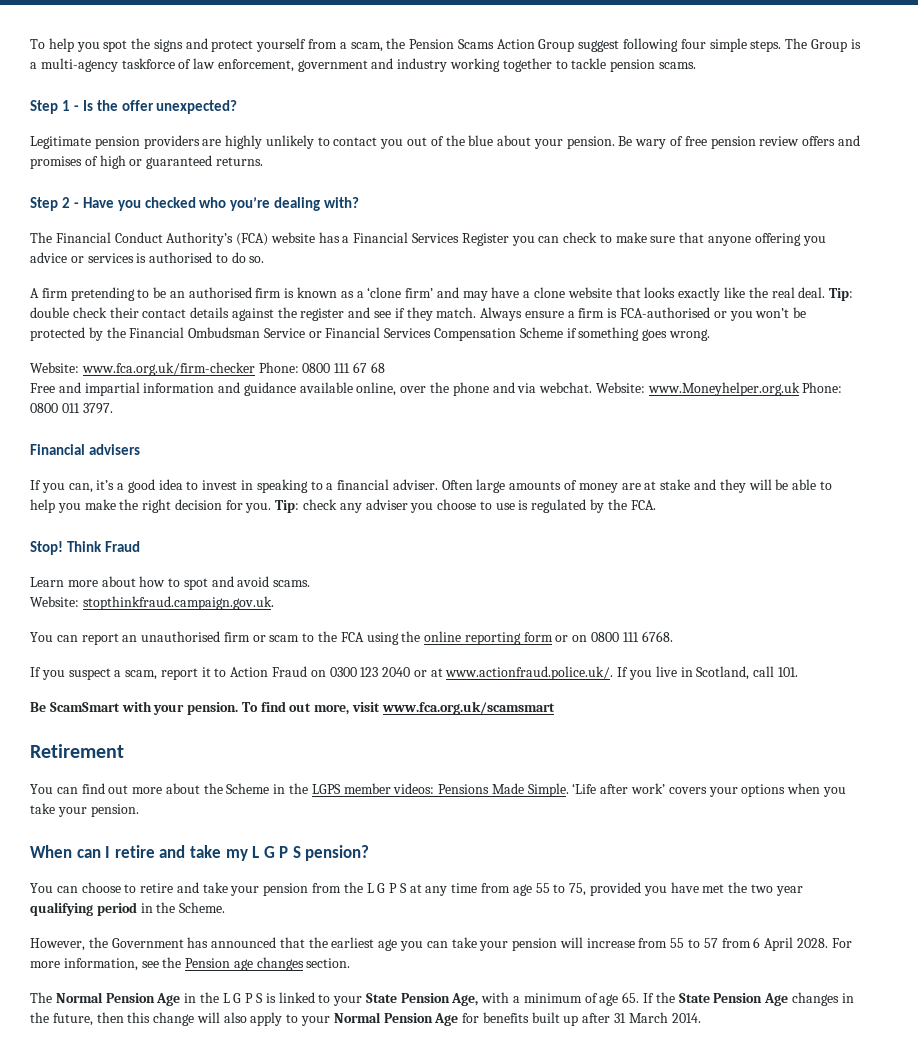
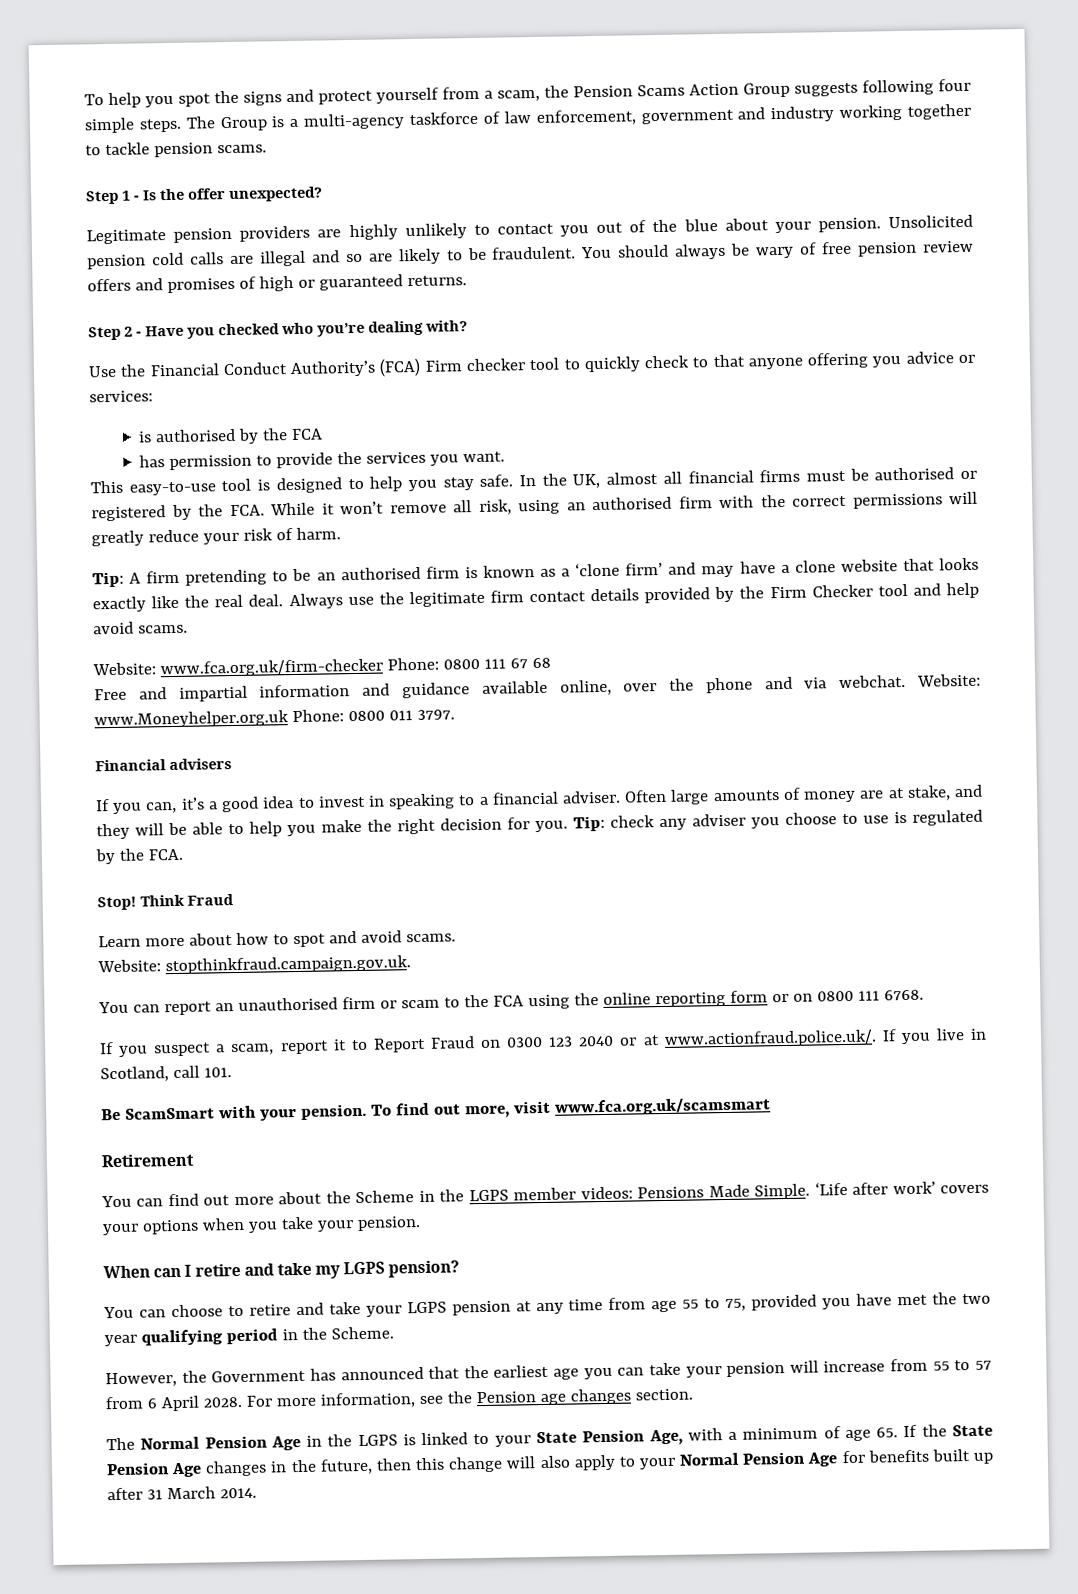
[578,40,620,52] suggest -> [794,82,858,97] suggests
[618,136,633,146] Be -> [888,214,973,229] [87,243,751,270] Unsolicited pension cold calls are illegal and so are likely to be fraudulent. You should always be
[30,232,52,243] The -> [88,364,147,378] Use the
[270,232,676,246] website has a Financial Services Register you can check to make sure -> [424,355,709,373] Firm checker tool to quickly check to
[87,253,134,263] services -> [89,390,153,403] services: //
[215,252,265,263] to do so. // -> [238,428,324,444] [139,451,506,471] [90,467,978,496] [91,491,978,522] [91,527,341,547] [92,571,124,588] by the FCA // has permission to provide the services you want. // This easy-to-use tool is designed to help you stay safe. In the UK, almost all financial firms must be authorised or registered by the FCA. While it won’t remove all risk, using an authorised firm with the correct permissions will greatly reduce your risk of harm. // Tip:
[829,288,854,301] [30,307,807,321] [30,327,710,341] Tip: double check their contact details against the register and see if they match. Always ensure a firm is FCA-authorised or you won’t be protected by the Financial Ombudsman Service or Financial Services Compensation Scheme if something goes wrong. -> [288,582,979,610] [93,621,188,635] Always use the legitimate firm contact details provided by the Firm Checker tool and help avoid scams.
[660,479,691,490] stake -> [906,785,951,801] stake,
[230,667,269,677] Action -> [372,1037,426,1053] Report
[252,846,301,858] L G P S -> [343,1261,386,1275] LGPS
[263,882,407,896] pension from the L G P S -> [406,1300,511,1316] LGPS pension
[222,993,264,1003] L G P S -> [357,1434,398,1447] LGPS

